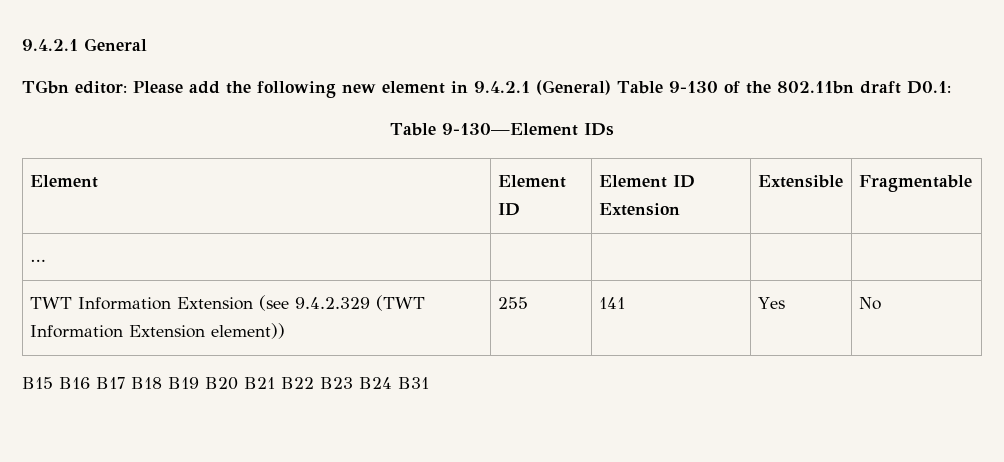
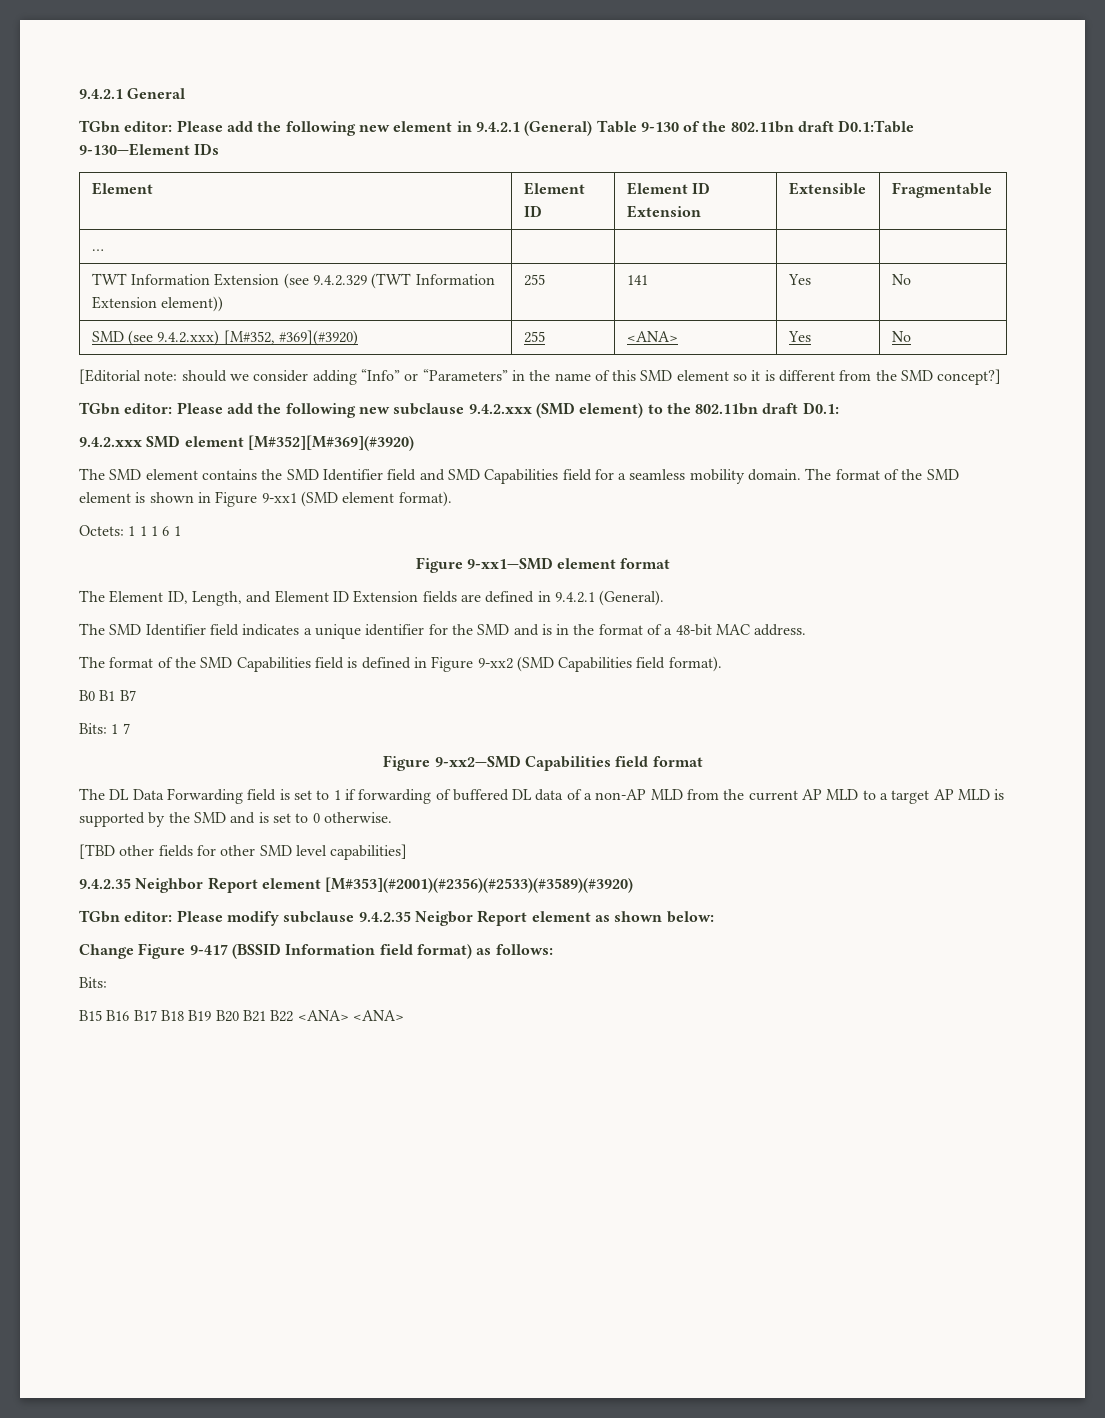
[906,81,951,94] [390,123,437,136] D0.1: // Table -> [838,120,915,133] D0.1:Table
(881, 303) none -> [91,330,359,346] [523,331,545,343] [626,331,678,342] [787,331,811,342] [891,331,911,342] [79,369,1002,385] [79,402,839,418] [79,435,414,451] [79,468,959,484] [79,491,452,507] [79,525,181,536] [415,557,671,573] [79,590,665,606] [79,623,807,639] [79,656,722,672] [79,690,136,701] [79,723,130,734] [383,755,703,771] [79,788,1005,804] [79,812,392,827] [79,844,408,860] [79,877,634,893] [79,910,714,926] [79,943,553,959] [79,977,107,988] // SMD (see 9.4.2.xxx) [M#352, #369](#3920) | 255 | <ANA> | Yes | No // [Editorial note: should we consider adding “Info” or “Parameters” in the name of this SMD element so it is different from the SMD concept?] // TGbn editor: Please add the following new subclause 9.4.2.xxx (SMD element) to the 802.11bn draft D0.1: // 9.4.2.xxx SMD element [M#352][M#369](#3920) // The SMD element contains the SMD Identifier field and SMD Capabilities field for a seamless mobility domain. The format of the SMD element is shown in Figure 9-xx1 (SMD element format). // Octets: 1 1 1 6 1 // Figure 9-xx1—SMD element format // The Element ID, Length, and Element ID Extension fields are defined in 9.4.2.1 (General). // The SMD Identifier field indicates a unique identifier for the SMD and is in the format of a 48-bit MAC address. // The format of the SMD Capabilities field is defined in Figure 9-xx2 (SMD Capabilities field format). // B0 B1 B7 // Bits: 1 7 // Figure 9-xx2—SMD Capabilities field format // The DL Data Forwarding field is set to 1 if forwarding of buffered DL data of a non-AP MLD from the current AP MLD to a target AP MLD is supported by the SMD and is set to 0 otherwise. // [TBD other fields for other SMD level capabilities] // 9.4.2.35 Neighbor Report element [M#353](#2001)(#2356)(#2533)(#3589)(#3920) // TGbn editor: Please modify subclause 9.4.2.35 Neigbor Report element as shown below: // Change Figure 9-417 (BSSID Information field format) as follows: // Bits:
[320,377,429,389] B23 B24 B31 -> [297,1010,404,1021] <ANA> <ANA>

